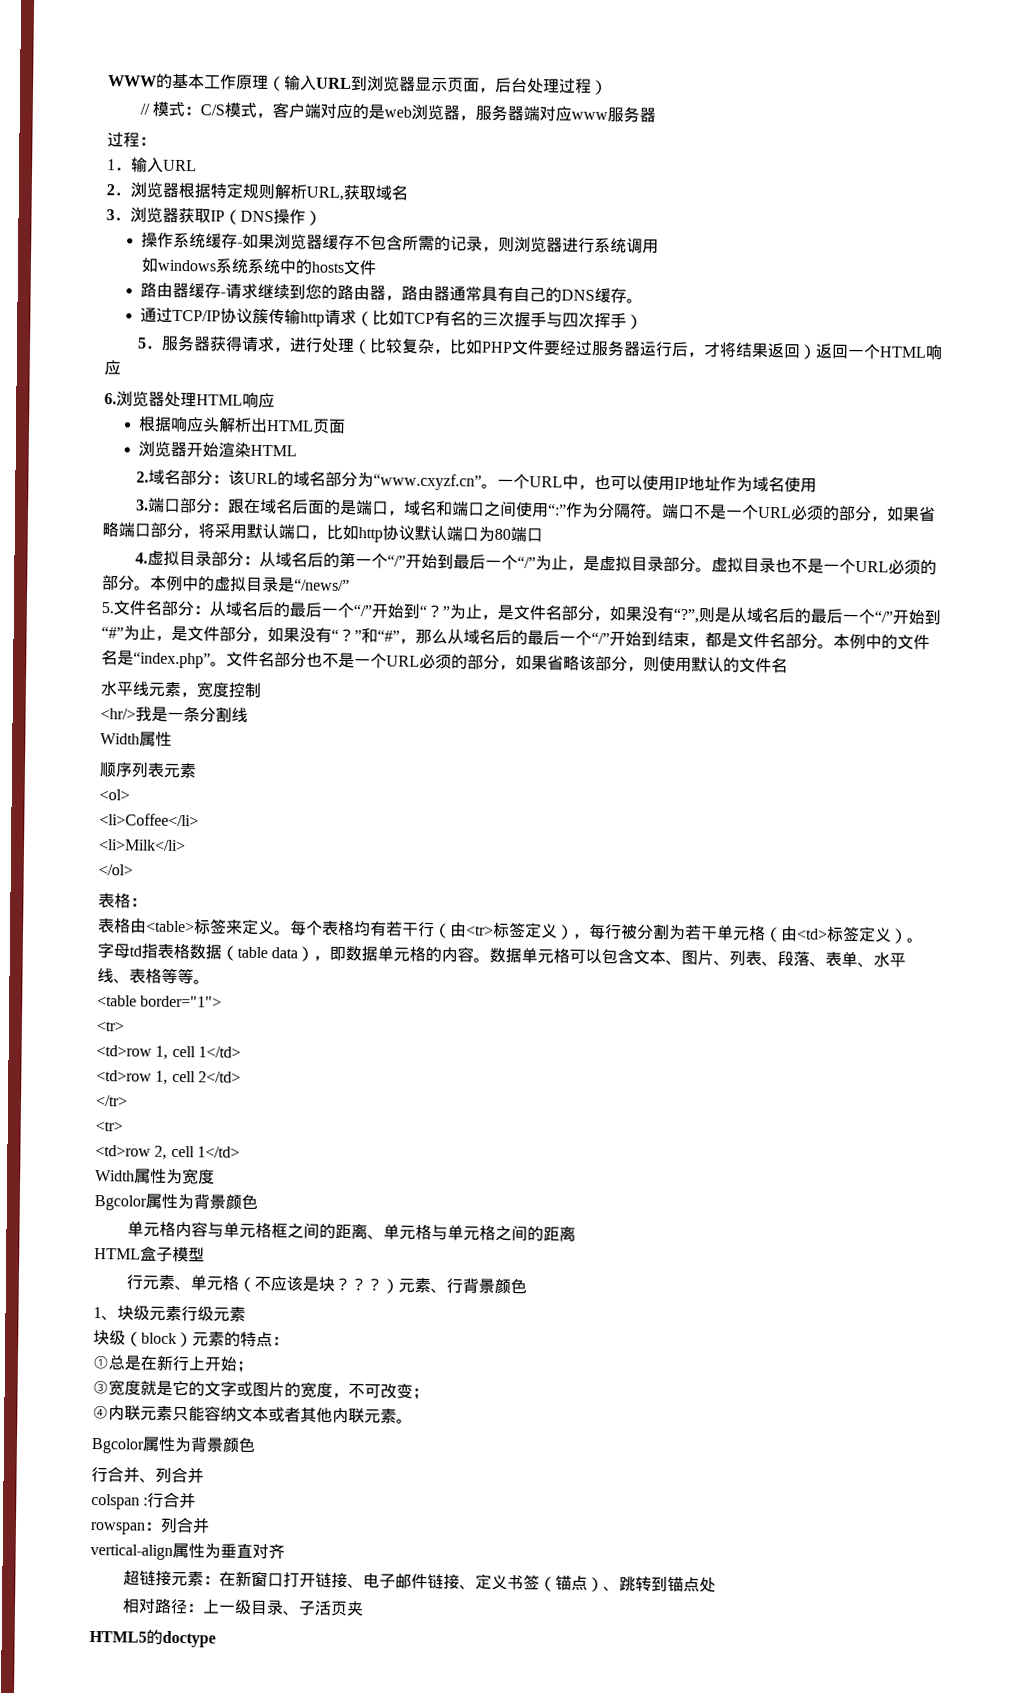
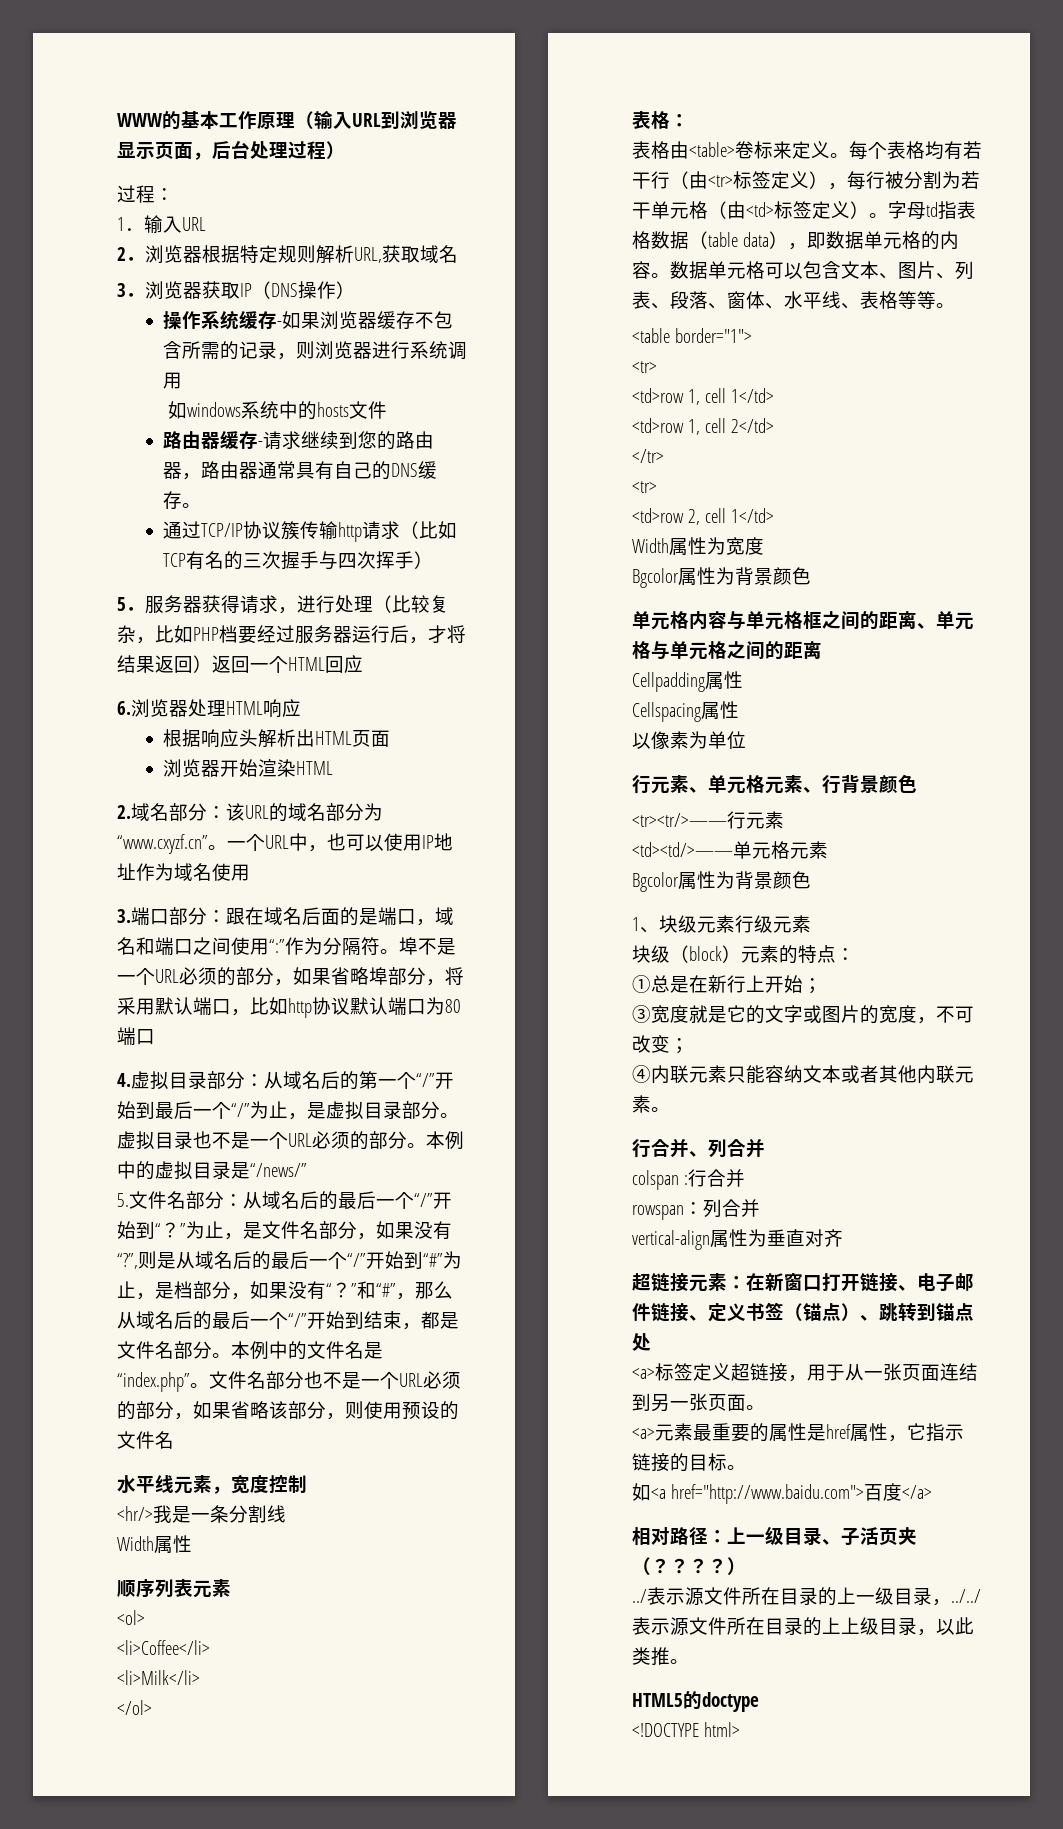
[139,101,656,123] // // 模式：C/S模式，客户端对应的是web浏览器，服务器端对应www服务器 -> (345, 150) none
[246,258,281,275] 系统 -> (279, 410) none
[510,339,545,356] 文件 -> [219,625,238,643] 档
[924,343,943,361] 响 -> [325,656,344,673] 回
[660,503,936,522] [102,522,151,538] 端口不是一个URL必须的部分，如果省略端口 -> [399,937,456,955] [117,967,388,986] 埠不是一个URL必须的部分，如果省略埠
[187,626,220,642] 文件 -> [174,1281,193,1299] 档
[691,657,724,673] 默认 -> [402,1401,440,1420] 预设
[194,918,227,935] 标签 -> [735,141,773,159] 卷标
[825,950,859,968] 表单 -> [727,291,765,309] 窗体
[94,1246,205,1263] HTML盒子模型 -> [632,671,743,692] [632,701,739,722] [632,731,746,749] Cellpadding属性 // Cellspacing属性 // 以像素为单位
[237,1275,399,1294] （不应该是块？？？） -> (765, 784) none
(527, 1286) none -> [632,811,784,829] [632,841,828,859] [632,871,811,892] // <tr><tr/>——行元素 // <td><td/>——单元格元素 // Bgcolor属性为背景颜色
[91,1436,256,1454] // Bgcolor属性为背景颜色 -> (670, 1109) none
(716, 1585) none -> [632,1363,978,1382] [632,1393,765,1412] [632,1423,964,1442] [632,1453,746,1472] [632,1483,932,1504] // <a>标签定义超链接，用于从一张页面连结到另一张页面。 // <a>元素最重要的属性是href属性，它指示链接的目标。 // 如<a href="http://www.baidu.com">百度</a>
(364, 1609) none -> [632,1557,746,1575] [632,1587,981,1606] [632,1617,974,1636] [632,1647,689,1666] （？？？？） // ../表示源文件所在目录的上一级目录，../../表示源文件所在目录的上上级目录，以此类推。
(216, 1639) none -> [632,1722,740,1737] // <!DOCTYPE html>

